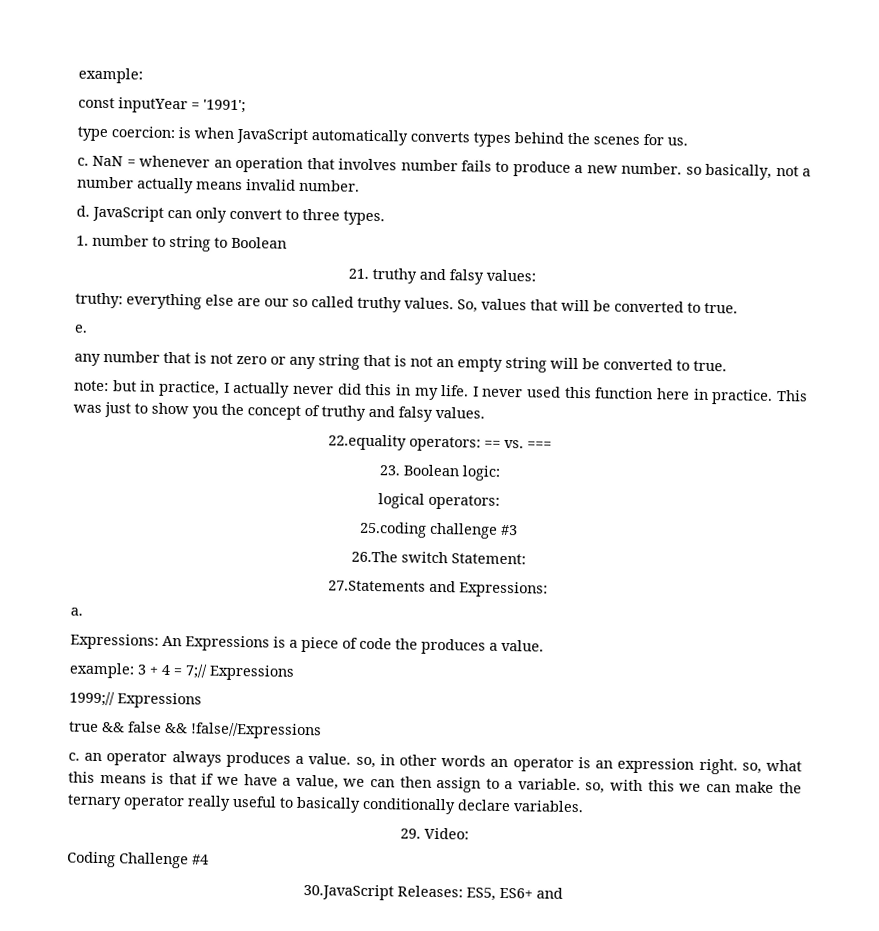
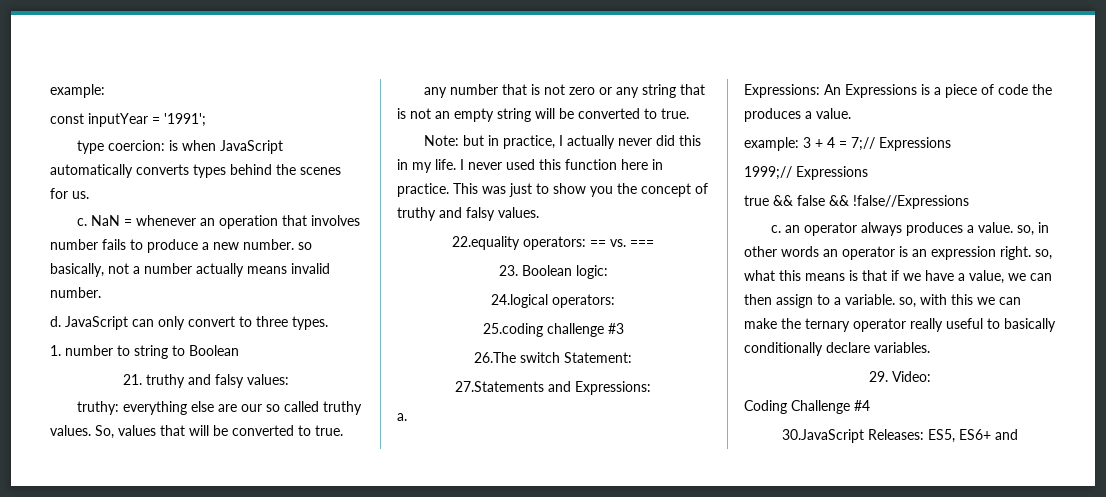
[74,324,88,333] // e. -> (343, 430) none
[74,380,109,392] note: -> [423,135,459,146] Note:
[378,493,425,509] logical -> [491,294,548,308] 24.logical

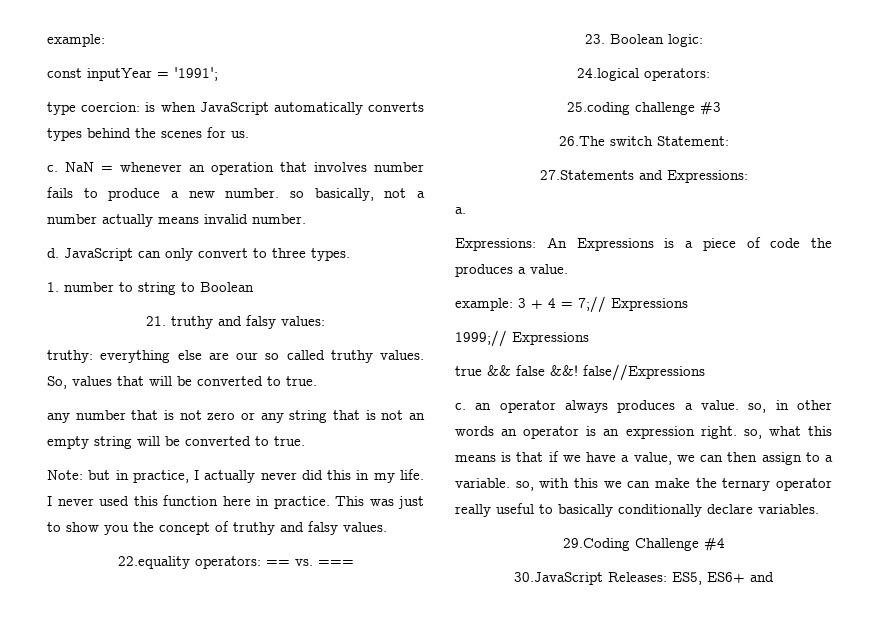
[829,195,969,209] && !false//Expressions -> [550,364,705,381] &&! false//Expressions
[869,371,931,382] [744,400,787,414] 29. Video: // Coding -> [562,538,630,551] 29.Coding

